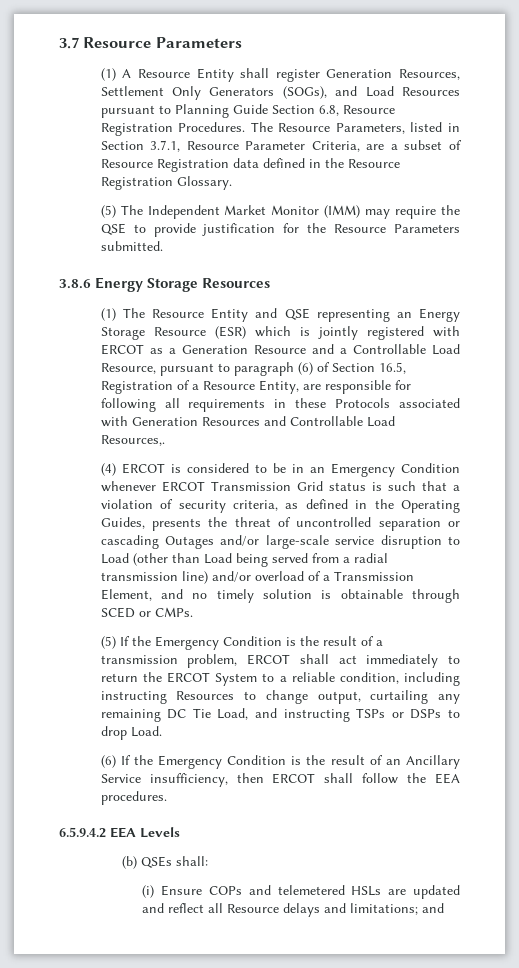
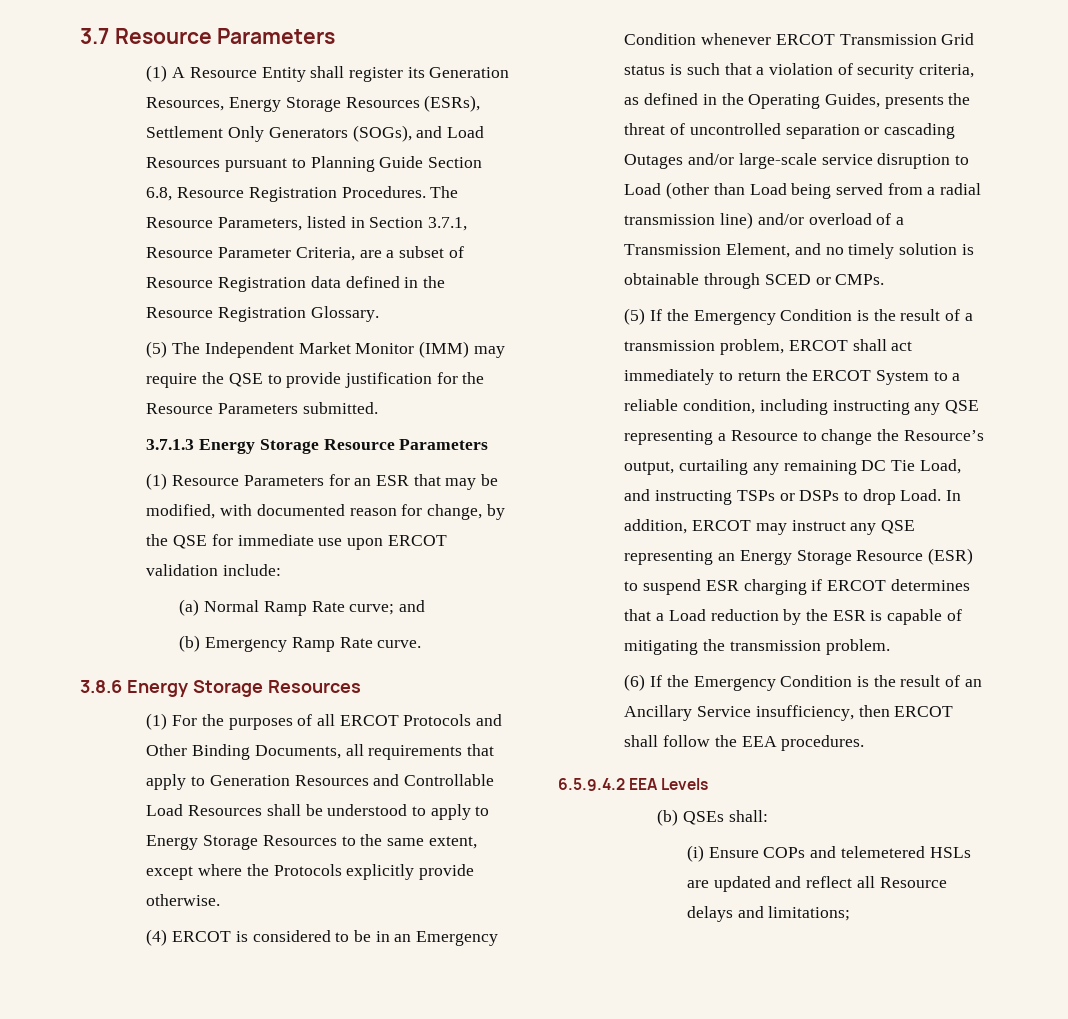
(320, 75) none -> [407,67,425,78] its
(460, 74) none -> [229,95,481,112] Energy Storage Resources (ESRs),
(163, 246) none -> [146,439,489,454] [146,473,499,490] [146,504,505,520] [146,534,447,550] [146,564,282,576] [179,599,426,616] [179,635,422,652] // 3.7.1.3 Energy Storage Resource Parameters // (1) Resource Parameters for an ESR that may be modified, with documented reason for change, by the QSE for immediate use upon ERCOT validation include: // (a) Normal Ramp Rate curve; and // (b) Emergency Ramp Rate curve.
[122,308,461,322] [100,326,460,340] [100,344,461,355] [100,362,406,376] [100,380,411,394] [100,398,460,412] [100,416,128,427] The Resource Entity and QSE representing an Energy Storage Resource (ESR) which is jointly registered with ERCOT as a Generation Resource and a Controllable Load Resource, pursuant to paragraph (6) of Section 16.5, Registration of a Resource Entity, are responsible for following all requirements in these Protocols associated with -> [172,714,503,730] [146,744,494,760] [146,774,206,790] For the purposes of all ERCOT Protocols and Other Binding Documents, all requirements that apply to
[100,435,165,446] Resources,. -> [188,804,490,820] [146,834,477,850] [146,864,474,880] [146,894,221,906] Resources shall be understood to apply to Energy Storage Resources to the same extent, except where the Protocols explicitly provide otherwise.
[176,690,308,704] Resources to change -> [914,400,979,415] [624,429,984,445] any QSE representing a Resource to change the Resource’s
(162, 731) none -> [946,490,962,501] [624,519,915,535] [624,548,973,565] [624,579,970,595] [624,609,962,625] [624,639,890,655] In addition, ERCOT may instruct any QSE representing an Energy Storage Resource (ESR) to suspend ESR charging if ERCOT determines that a Load reduction by the ESR is capable of mitigating the transmission problem.
[422,903,445,913] and -> (851, 913) none

